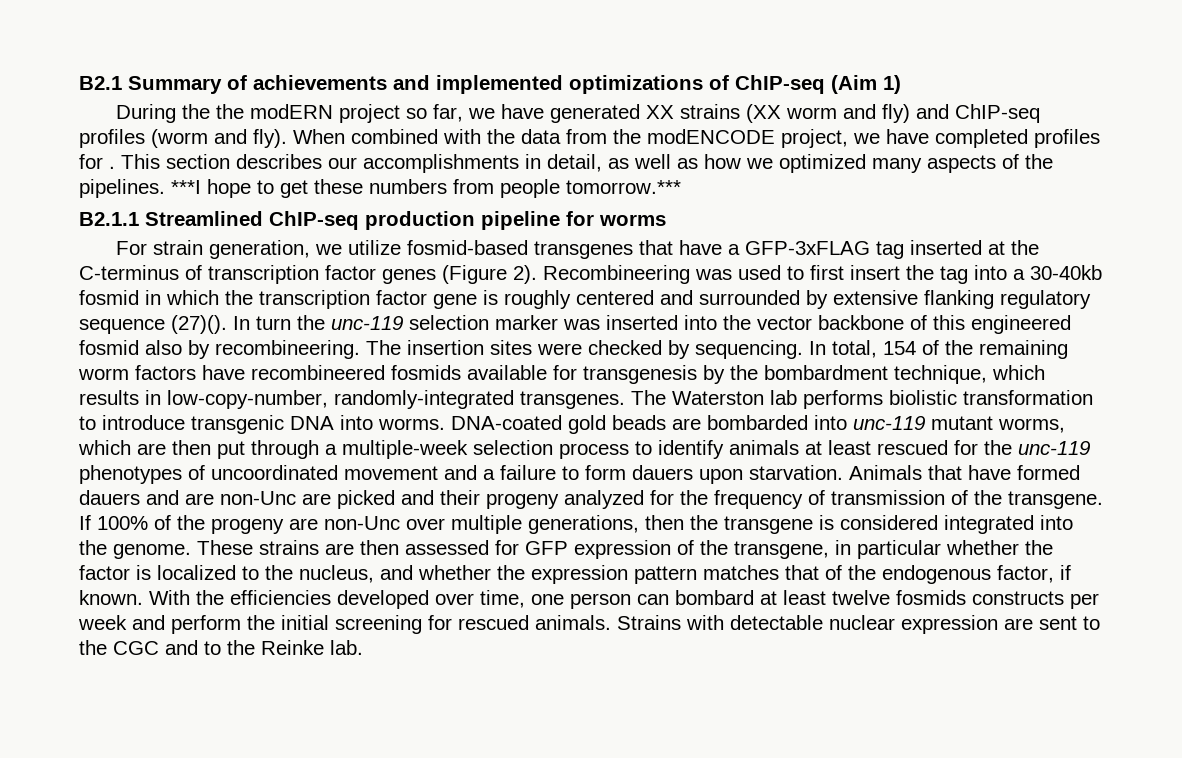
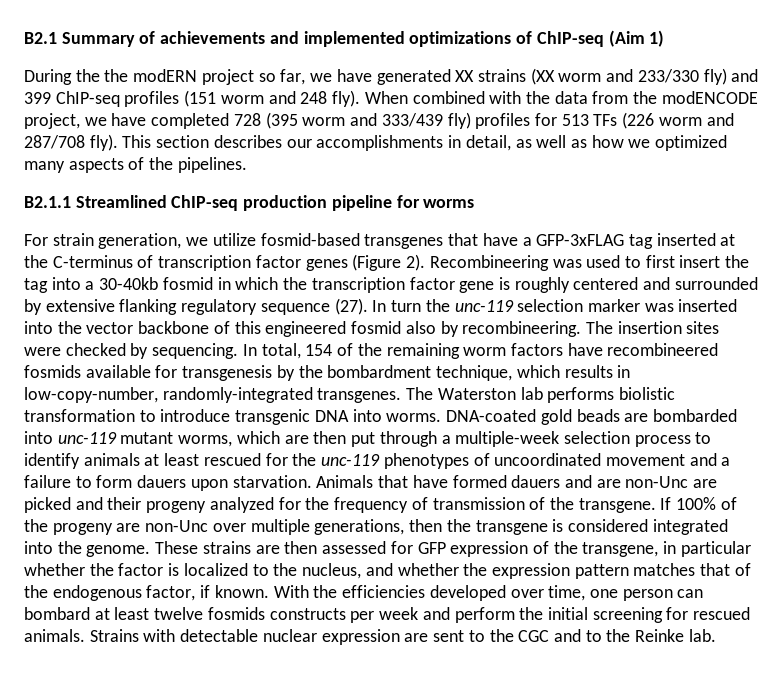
(877, 111) none -> [637,69,699,83] 233/330
(950, 111) none -> [24,92,51,104] 399
[151,129,247,148] (worm and -> [184,90,328,107] (151 worm and 248
[1034,129,1100,148] [79,154,115,169] profiles for . -> [233,112,734,129] [24,134,118,151] 728 (395 worm and 333/439 fly) profiles for 513 TFs (226 worm and 287/708 fly).
[171,179,681,198] ***I hope to get these numbers from people tomorrow.*** -> (247, 165) none
[171,315,227,334] (27)(). -> [334,298,368,315] (27).

